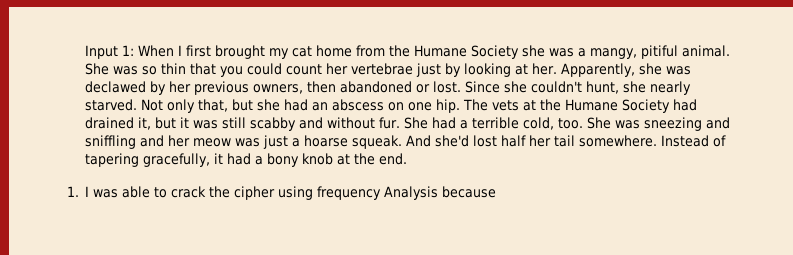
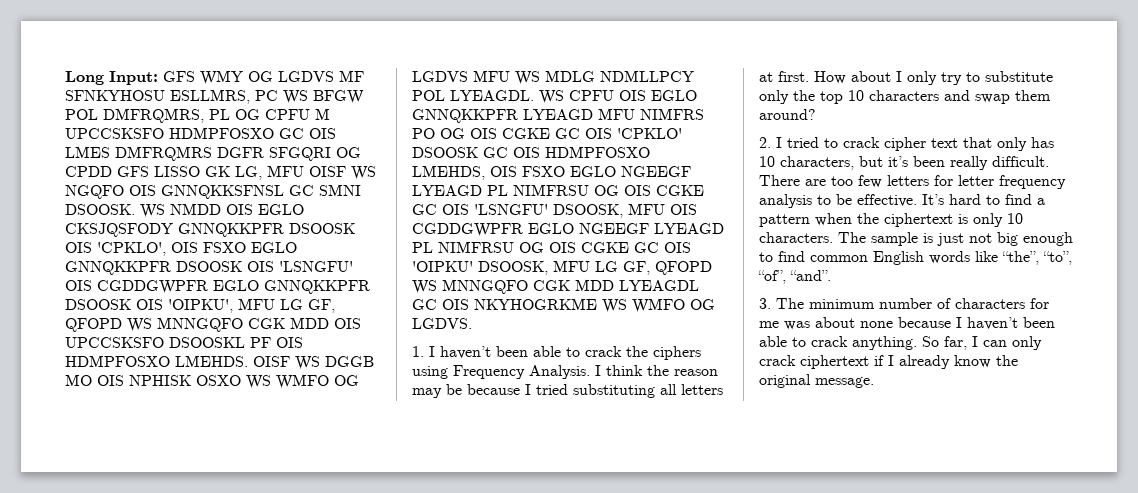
[85,45,731,59] [85,63,692,77] [85,81,692,95] [85,99,698,113] [85,117,731,131] [85,135,727,149] [85,153,408,167] [66,186,497,200] Input 1: When I first brought my cat home from the Humane Society she was a mangy, pitiful animal. She was so thin that you could count her vertebrae just by looking at her. Apparently, she was declawed by her previous owners, then abandoned or lost. Since she couldn't hunt, she nearly starved. Not only that, but she had an abscess on one hip. The vets at the Humane Society had drained it, but it was still scabby and without fur. She had a terrible cold, too. She was sneezing and sniffling and her meow was just a hoarse squeak. And she'd lost half her tail somewhere. Instead of tapering gracefully, it had a bony knob at the end. // 1. I was able to crack the cipher using frequency Analysis because -> [65,70,364,85] [65,89,364,104] [65,108,330,123] [65,127,336,139] [65,146,361,161] [65,165,376,180] [65,184,361,199] [65,203,304,218] [65,223,355,237] [65,242,297,256] [65,261,353,275] [65,280,370,294] [65,298,335,313] [65,317,361,332] [65,337,303,348] [65,355,374,370] [65,374,359,389] [412,70,694,85] [412,90,697,104] [412,108,704,123] [412,128,682,139] [412,146,650,158] [412,165,691,180] [412,184,704,196] [412,203,697,218] [412,223,724,237] [412,241,691,253] [412,260,712,275] [412,279,699,294] [412,298,715,313] [412,318,472,329] [412,346,701,360] [412,365,718,379] [412,384,723,398] [759,71,1053,85] [759,90,1051,104] [759,109,816,120] [759,137,1054,151] [759,156,1049,170] [759,175,1066,189] [759,194,1045,208] [759,213,1023,227] [759,232,1073,246] [759,251,1072,265] [758,270,831,284] [759,298,1049,309] [759,317,1055,330] [759,336,1042,350] [759,355,1018,369] [759,374,874,388] Long Input: GFS WMY OG LGDVS MF SFNKYHOSU ESLLMRS, PC WS BFGW POL DMFRQMRS, PL OG CPFU M UPCCSKSFO HDMPFOSXO GC OIS LMES DMFRQMRS DGFR SFGQRI OG CPDD GFS LISSO GK LG, MFU OISF WS NGQFO OIS GNNQKKSFNSL GC SMNI DSOOSK. WS NMDD OIS EGLO CKSJQSFODY GNNQKKPFR DSOOSK OIS 'CPKLO', OIS FSXO EGLO GNNQKKPFR DSOOSK OIS 'LSNGFU' OIS CGDDGWPFR EGLO GNNQKKPFR DSOOSK OIS 'OIPKU', MFU LG GF, QFOPD WS MNNGQFO CGK MDD OIS UPCCSKSFO DSOOSKL PF OIS HDMPFOSXO LMEHDS. OISF WS DGGB MO OIS NPHISK OSXO WS WMFO OG LGDVS MFU WS MDLG NDMLLPCY POL LYEAGDL. WS CPFU OIS EGLO GNNQKKPFR LYEAGD MFU NIMFRS PO OG OIS CGKE GC OIS 'CPKLO' DSOOSK GC OIS HDMPFOSXO LMEHDS, OIS FSXO EGLO NGEEGF LYEAGD PL NIMFRSU OG OIS CGKE GC OIS 'LSNGFU' DSOOSK, MFU OIS CGDDGWPFR EGLO NGEEGF LYEAGD PL NIMFRSU OG OIS CGKE GC OIS 'OIPKU' DSOOSK, MFU LG GF, QFOPD WS MNNGQFO CGK MDD LYEAGDL GC OIS NKYHOGRKME WS WMFO OG LGDVS. // 1. I haven’t been able to crack the ciphers using Frequency Analysis. I think the reason may be because I tried substituting all letters at first. How about I only try to substitute only the top 10 characters and swap them around? // 2. I tried to crack cipher text that only has 10 characters, but it’s been really difficult. There are too few letters for letter frequency analysis to be effective. It’s hard to find a pattern when the ciphertext is only 10 characters. The sample is just not big enough to find common English words like “the”, “to”, “of”, “and”. // 3. The minimum number of characters for me was about none because I haven’t been able to crack anything. So far, I can only crack ciphertext if I already know the original message.

